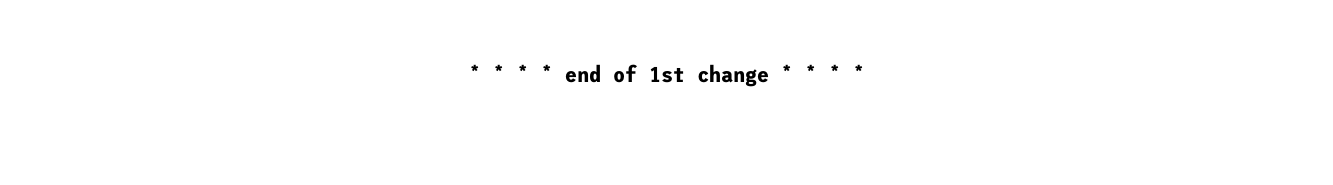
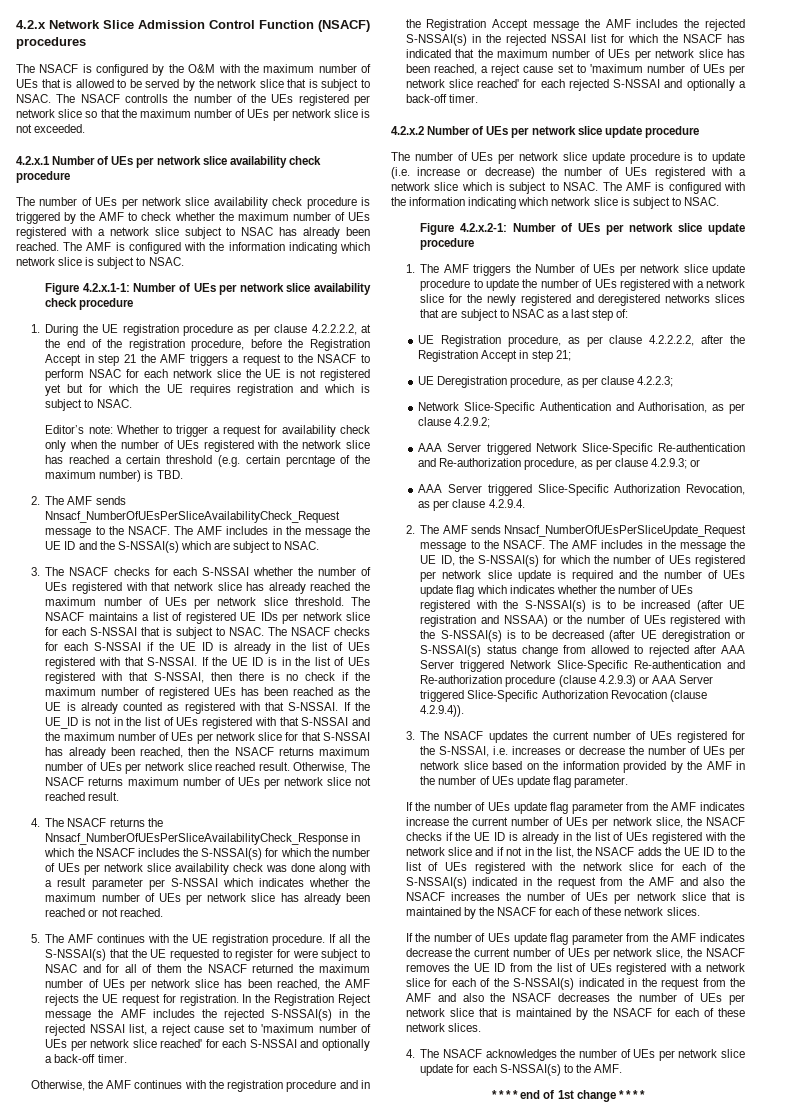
(468, 73) none -> [16,20,370,32] [16,37,86,49] [16,64,372,76] [16,79,370,91] [16,94,371,106] [16,109,371,121] [16,124,86,133] [16,156,321,168] [16,171,70,183] [16,197,370,209] [16,212,370,224] [16,227,370,239] [16,242,371,254] [16,257,184,269] [45,283,371,295] [45,298,134,310] [30,324,371,336] [45,339,370,351] [45,354,371,366] [45,369,370,381] [45,384,370,396] [45,399,132,411] [45,425,370,437] [45,440,371,452] [45,455,370,467] [45,470,183,482] [30,496,126,505] [45,511,341,523] [45,526,370,538] [45,541,320,553] [30,567,371,576] [45,582,371,594] [45,597,370,609] [45,612,370,624] [45,627,370,639] [45,642,370,654] [45,657,371,669] [45,672,370,684] [45,687,370,699] [45,702,371,714] [45,717,370,729] [45,732,371,744] [45,747,370,759] [45,762,371,774] [45,777,372,789] [45,792,120,801] [30,818,163,827] [45,833,361,845] [44,848,370,860] [45,863,370,875] [45,878,370,890] [45,893,370,905] [45,908,163,917] [30,934,370,946] [45,949,370,961] [45,964,370,973] [45,979,370,991] [45,994,372,1006] [45,1009,370,1021] [45,1024,371,1036] [45,1039,370,1051] [45,1054,127,1063] [30,1080,370,1092] [405,19,745,31] [405,34,745,46] [405,49,745,61] [405,64,745,76] [405,79,746,91] [405,94,478,103] [391,126,699,138] [391,152,745,164] [391,167,746,179] [391,182,745,194] [391,197,719,209] [420,223,745,235] [420,238,475,250] [405,264,745,276] [420,279,745,291] [420,294,745,306] [420,309,629,321] [418,335,745,347] [418,350,571,362] [418,376,673,388] [418,402,745,414] [418,417,491,428] [418,443,745,455] [418,458,701,470] [418,484,745,496] [418,499,525,511] [405,525,746,537] [420,540,745,552] [420,555,745,567] [420,570,745,582] [420,585,694,597] [420,600,745,612] [420,615,745,627] [420,630,745,642] [420,645,745,657] [420,660,745,672] [420,675,713,687] [420,690,707,702] [420,705,465,717] [405,731,745,743] [420,746,745,758] [420,761,745,773] [420,776,628,788] [405,802,745,814] [405,817,745,829] [405,832,745,844] [405,847,745,858] [405,862,745,874] [405,877,745,889] [405,892,745,904] [405,907,700,919] [405,933,745,945] [405,948,745,960] [405,963,745,975] [405,978,745,990] [405,993,745,1005] [405,1008,746,1020] [405,1023,481,1032] [405,1049,745,1061] [420,1064,622,1076] 4.2.x Network Slice Admission Control Function (NSACF) procedures // The NSACF is configured by the O&M with the maximum number of UEs that is allowed to be served by the network slice that is subject to NSAC. The NSACF controlls the number of the UEs registered per network slice so that the maximum number of UEs per network slice is not exceeded. // 4.2.x.1 Number of UEs per network slice availability check procedure // The number of UEs per network slice availability check procedure is triggered by the AMF to check whether the maximum number of UEs registered with a network slice subject to NSAC has already been reached. The AMF is configured with the information indicating which network slice is subject to NSAC. // Figure 4.2.x.1-1: Number of UEs per network slice availability check procedure // 1. During the UE registration procedure as per clause 4.2.2.2.2, at the end of the registration procedure, before the Registration Accept in step 21 the AMF triggers a request to the NSACF to perform NSAC for each network slice the UE is not registered yet but for which the UE requires registration and which is subject to NSAC. // Editor’s note: Whether to trigger a request for availability check only when the number of UEs registered with the network slice has reached a certain threshold (e.g. certain percntage of the maximum number) is TBD. // 2. The AMF sends Nnsacf_NumberOfUEsPerSliceAvailabilityCheck_Request message to the NSACF. The AMF includes in the message the UE ID and the S-NSSAI(s) which are subject to NSAC. // 3. The NSACF checks for each S-NSSAI whether the number of UEs registered with that network slice has already reached the maximum number of UEs per network slice threshold. The NSACF maintains a list of registered UE IDs per network slice for each S-NSSAI that is subject to NSAC. The NSACF checks for each S-NSSAI if the UE ID is already in the list of UEs registered with that S-NSSAI. If the UE ID is in the list of UEs registered with that S-NSSAI, then there is no check if the maximum number of registered UEs has been reached as the UE is already counted as registered with that S-NSSAI. If the UE_ID is not in the list of UEs registered with that S-NSSAI and the maximum number of UEs per network slice for that S-NSSAI has already been reached, then the NSACF returns maximum number of UEs per network slice reached result. Otherwise, The NSACF returns maximum number of UEs per network slice not reached result. // 4. The NSACF returns the Nnsacf_NumberOfUEsPerSliceAvailabilityCheck_Response in which the NSACF includes the S-NSSAI(s) for which the number of UEs per network slice availability check was done along with a result parameter per S-NSSAI which indicates whether the maximum number of UEs per network slice has already been reached or not reached. // 5. The AMF continues with the UE registration procedure. If all the S-NSSAI(s) that the UE requested to register for were subject to NSAC and for all of them the NSACF returned the maximum number of UEs per network slice has been reached, the AMF rejects the UE request for registration. In the Registration Reject message the AMF includes the rejected S-NSSAI(s) in the rejected NSSAI list, a reject cause set to 'maximum number of UEs per network slice reached' for each S-NSSAI and optionally a back-off timer. // Otherwise, the AMF continues with the registration procedure and in the Registration Accept message the AMF includes the rejected S-NSSAI(s) in the rejected NSSAI list for which the NSACF has indicated that the maximum number of UEs per network slice has been reached, a reject cause set to 'maximum number of UEs per network slice reached' for each rejected S-NSSAI and optionally a back-off timer. // 4.2.x.2 Number of UEs per network slice update procedure // The number of UEs per network slice update procedure is to update (i.e. increase or decrease) the number of UEs registered with a network slice which is subject to NSAC. The AMF is configured with the information indicating which network slice is subject to NSAC. // Figure 4.2.x.2-1: Number of UEs per network slice update procedure // 1. The AMF triggers the Number of UEs per network slice update procedure to update the number of UEs registered with a network slice for the newly registered and deregistered networks slices that are subject to NSAC as a last step of: // UE Registration procedure, as per clause 4.2.2.2.2, after the Registration Accept in step 21; // UE Deregistration procedure, as per clause 4.2.2.3; // Network Slice-Specific Authentication and Authorisation, as per clause 4.2.9.2; // AAA Server triggered Network Slice-Specific Re-authentication and Re-authorization procedure, as per clause 4.2.9.3; or // AAA Server triggered Slice-Specific Authorization Revocation, as per clause 4.2.9.4. // 2. The AMF sends Nnsacf_NumberOfUEsPerSliceUpdate_Request message to the NSACF. The AMF includes in the message the UE ID, the S-NSSAI(s) for which the number of UEs registered per network slice update is required and the number of UEs update flag which indicates whether the number of UEs registered with the S-NSSAI(s) is to be increased (after UE registration and NSSAA) or the number of UEs registered with the S-NSSAI(s) is to be decreased (after UE deregistration or S-NSSAI(s) status change from allowed to rejected after AAA Server triggered Network Slice-Specific Re-authentication and Re-authorization procedure (clause 4.2.9.3) or AAA Server triggered Slice-Specific Authorization Revocation (clause 4.2.9.4)). // 3. The NSACF updates the current number of UEs registered for the S-NSSAI, i.e. increases or decrease the number of UEs per network slice based on the information provided by the AMF in the number of UEs update flag parameter. // If the number of UEs update flag parameter from the AMF indicates increase the current number of UEs per network slice, the NSACF checks if the UE ID is already in the list of UEs registered with the network slice and if not in the list, the NSACF adds the UE ID to the list of UEs registered with the network slice for each of the S-NSSAI(s) indicated in the request from the AMF and also the NSACF increases the number of UEs per network slice that is maintained by the NSACF for each of these network slices. // If the number of UEs update flag parameter from the AMF indicates decrease the current number of UEs per network slice, the NSACF removes the UE ID from the list of UEs registered with a network slice for each of the S-NSSAI(s) indicated in the request from the AMF and also the NSACF decreases the number of UEs per network slice that is maintained by the NSACF for each of these network slices. // 4. The NSACF acknowledges the number of UEs per network slice update for each S-NSSAI(s) to the AMF. //

